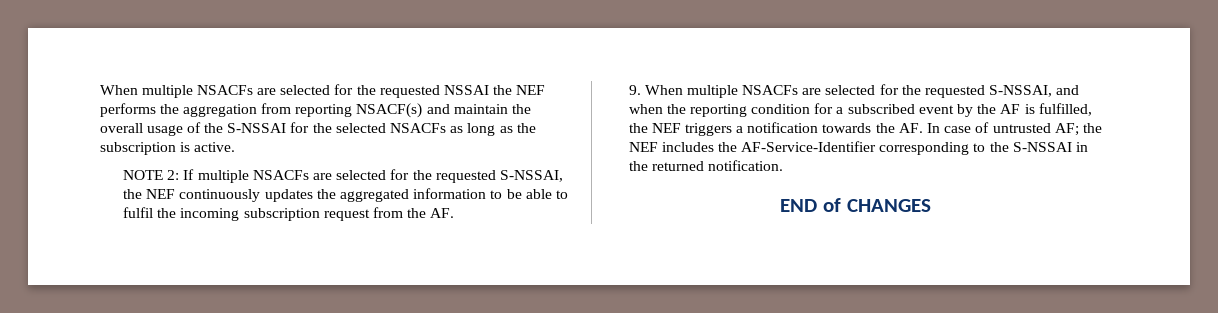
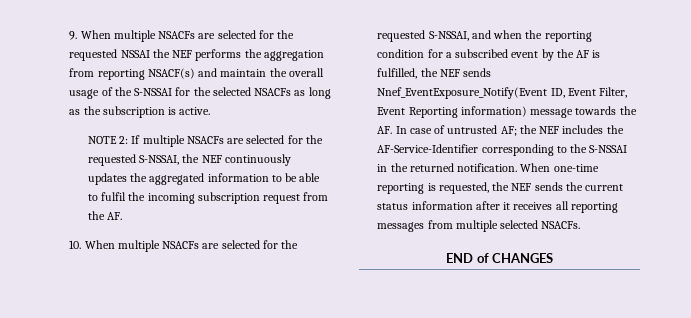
(99, 90) none -> [69,31,78,40] 9.
[628,85,641,95] 9. -> [69,240,82,249] 10.
[684,122,819,136] triggers a notification -> [463,68,492,77] [377,87,628,99] [377,106,574,118] sends Nnef_EventExposure_Notify(Event ID, Event Filter, Event Reporting information) message
(783, 165) none -> [520,163,599,172] [377,182,624,194] [377,201,618,213] [377,220,581,232] When one-time reporting is requested, the NEF sends the current status information after it receives all reporting messages from multiple selected NSACFs.

